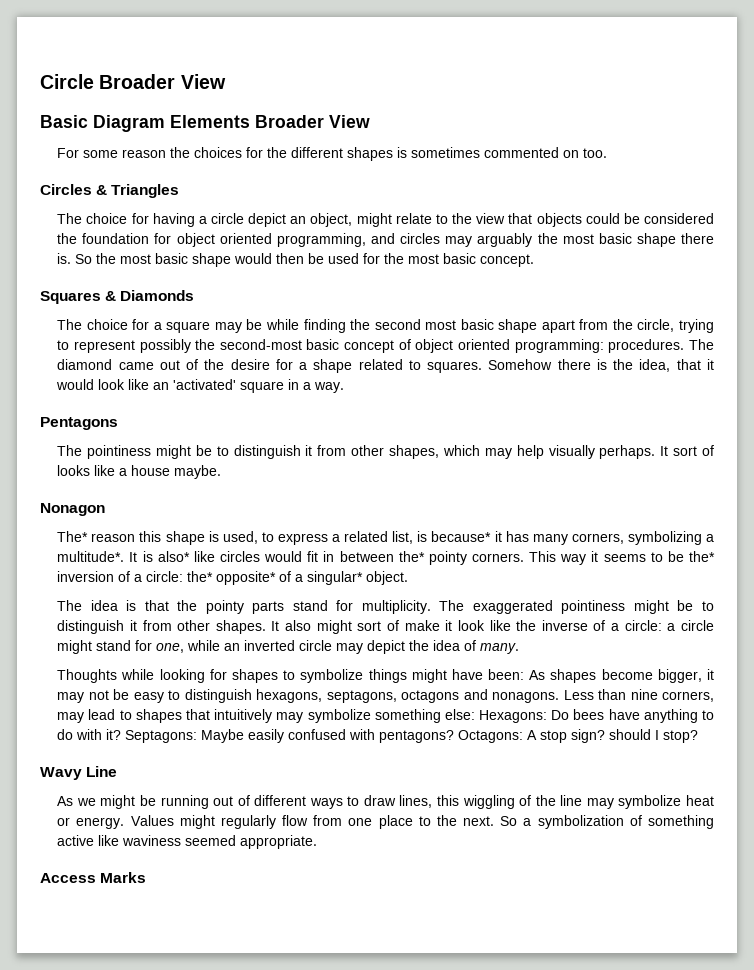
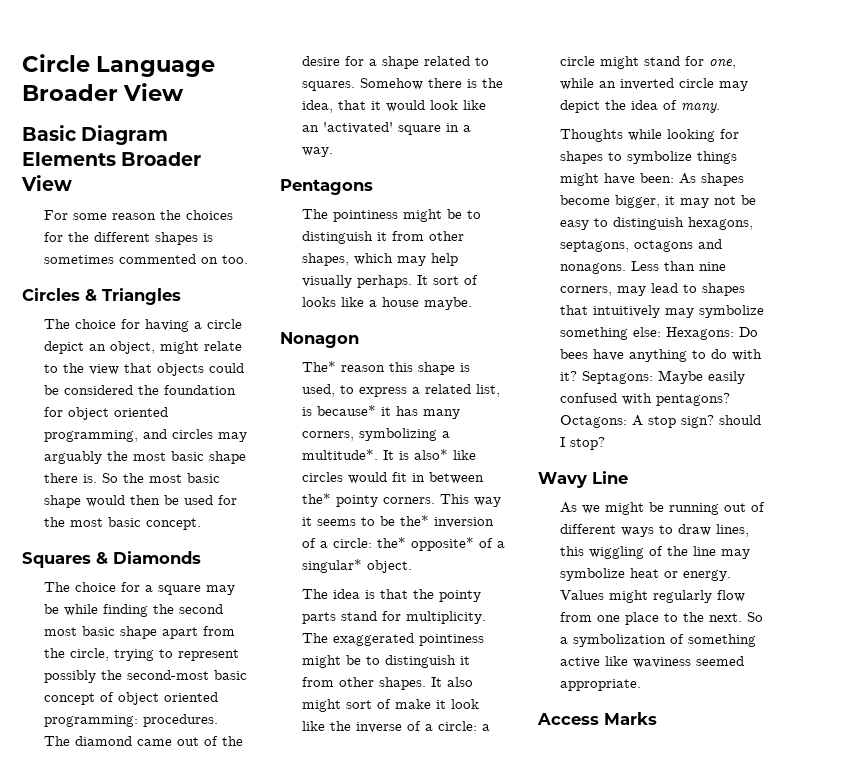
(94, 81) none -> [96,56,216,77] Language

